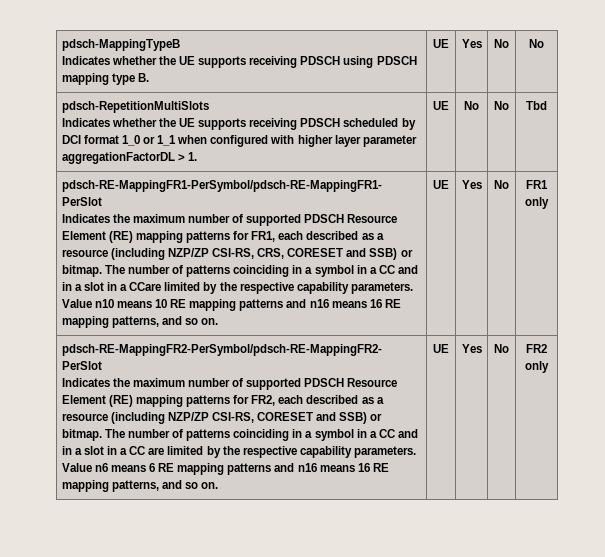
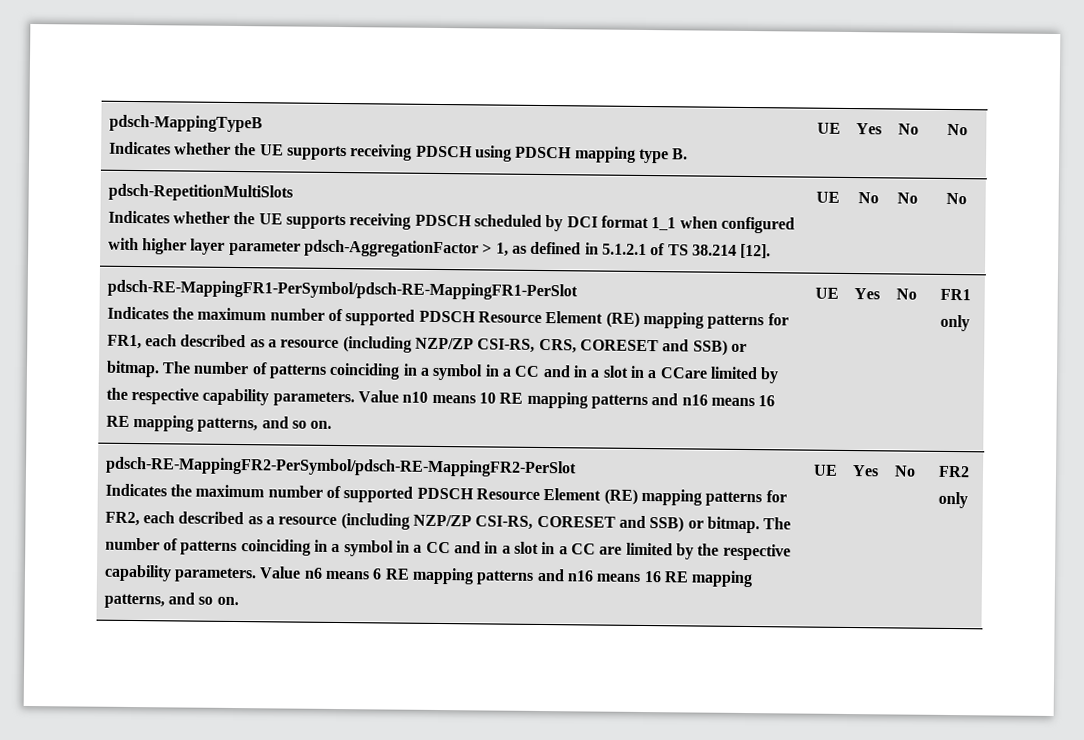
[121,135,156,146] 1_0 or -> (650, 222) none
[61,152,197,164] aggregationFactorDL > 1. -> [304,239,772,259] pdsch-AggregationFactor > 1, as defined in 5.1.2.1 of TS 38.214 [12].
[526,101,547,110] Tbd -> [945,192,967,205] No

